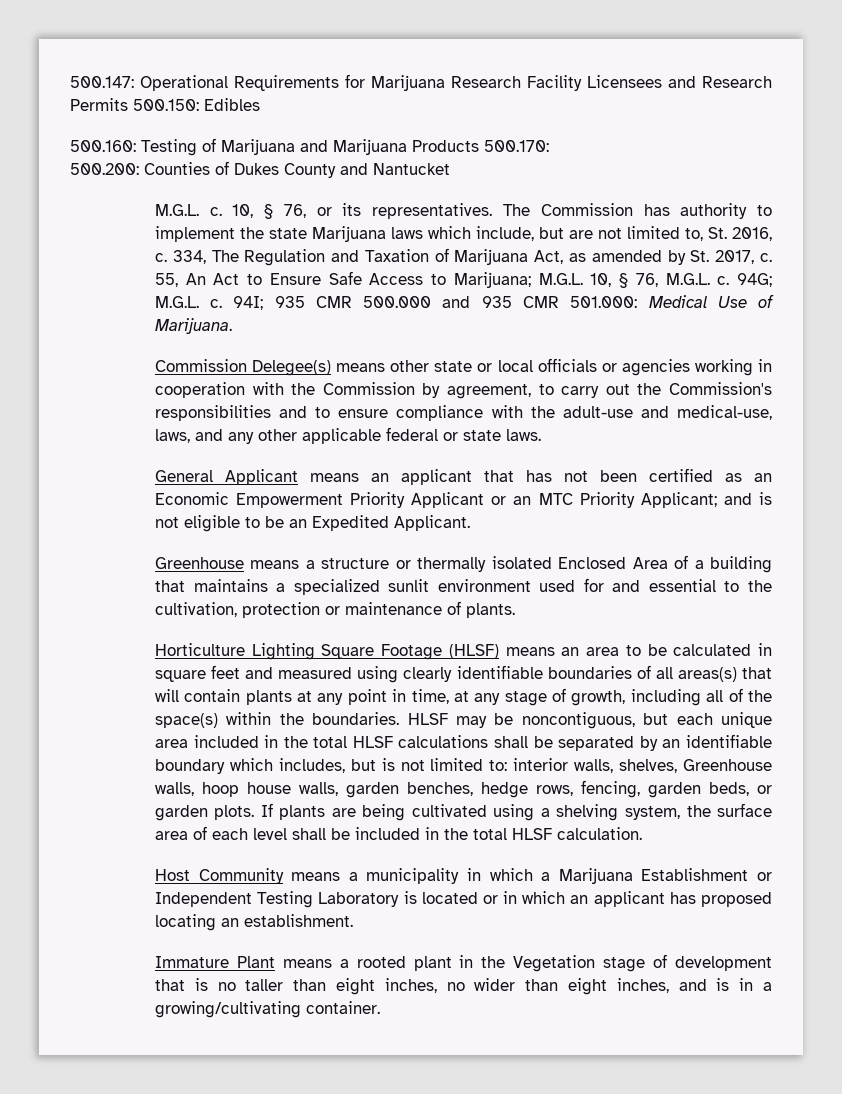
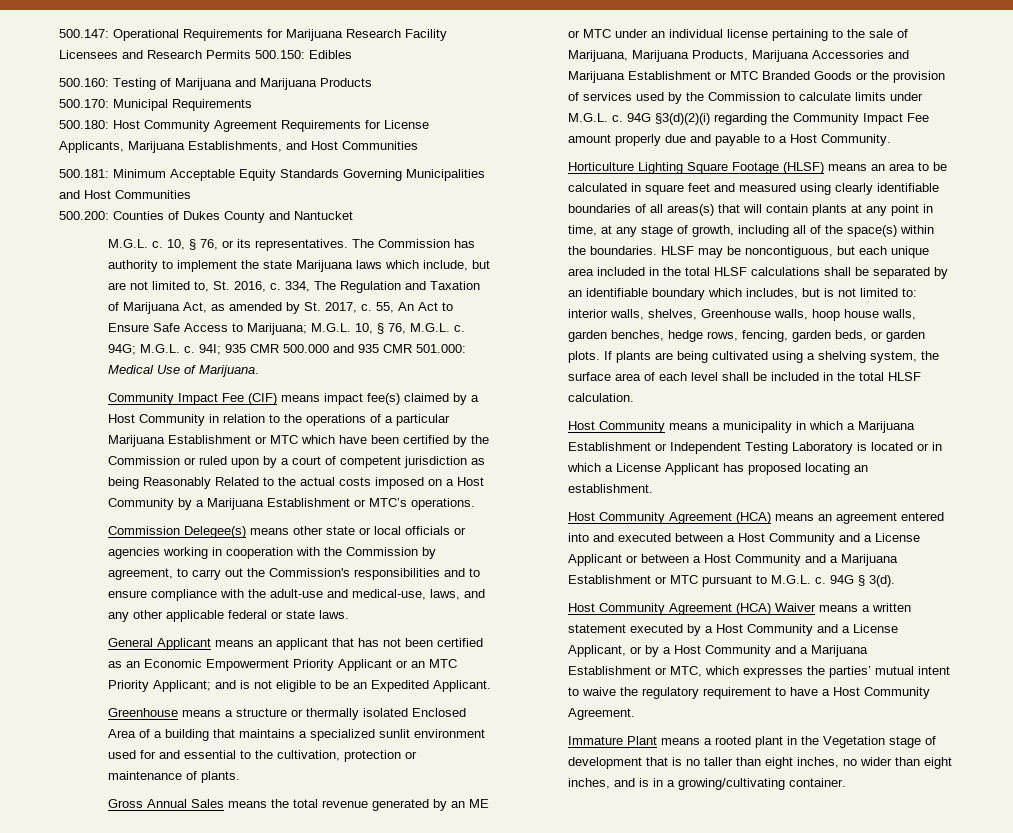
(479, 146) none -> (372, 82) //
(549, 146) none -> [113,99,252,111] [59,120,429,132] [59,141,418,153] [59,169,485,181] [59,190,191,199] Municipal Requirements // 500.180: Host Community Agreement Requirements for License Applicants, Marijuana Establishments, and Host Communities // 500.181: Minimum Acceptable Equity Standards Governing Municipalities and Host Communities
(232, 326) none -> [108,393,480,405] [108,414,451,426] [108,435,490,447] [108,456,486,468] [108,477,485,489] [108,498,476,510] // Community Impact Fee (CIF) means impact fee(s) claimed by a Host Community in relation to the operations of a particular Marijuana Establishment or MTC which have been certified by the Commission or ruled upon by a court of competent jurisdiction as being Reasonably Related to the actual costs imposed on a Host Community by a Marijuana Establishment or MTC’s operations.
(515, 610) none -> [108,799,490,811] [568,29,909,41] [568,50,910,62] [568,71,946,83] [568,92,924,104] [568,113,930,125] [568,134,892,146] // Gross Annual Sales means the total revenue generated by an ME or MTC under an individual license pertaining to the sale of Marijuana, Marijuana Products, Marijuana Accessories and Marijuana Establishment or MTC Branded Goods or the provision of services used by the Commission to calculate limits under M.G.L. c. 94G §3(d)(2)(i) regarding the Community Impact Fee amount properly due and payable to a Host Community.
[570,891,665,907] an applicant -> [605,463,720,475] a License Applicant
(353, 920) none -> [568,512,945,524] [568,533,921,545] [568,554,899,566] [568,575,896,587] [568,603,912,615] [568,624,899,636] [568,645,869,657] [568,666,951,678] [568,687,931,699] [568,708,636,720] // Host Community Agreement (HCA) means an agreement entered into and executed between a Host Community and a License Applicant or between a Host Community and a Marijuana Establishment or MTC pursuant to M.G.L. c. 94G § 3(d). // Host Community Agreement (HCA) Waiver means a written statement executed by a Host Community and a License Applicant, or by a Host Community and a Marijuana Establishment or MTC, which expresses the parties’ mutual intent to waive the regulatory requirement to have a Host Community Agreement.

